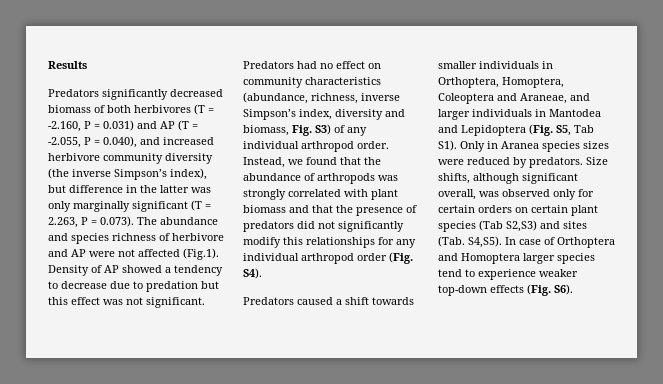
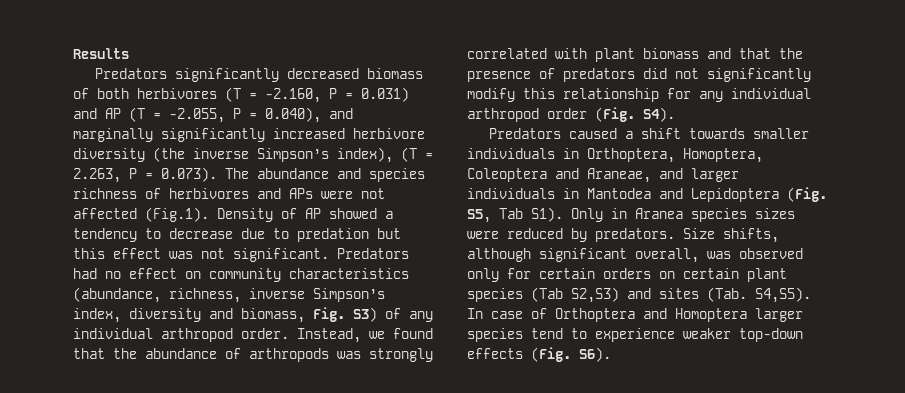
(160, 141) none -> [73,128,265,142] marginally significantly
[103,153,163,164] community -> (425, 133) none
[48,185,211,193] [48,201,188,212] but difference in the latter was only marginally significant -> (393, 155) none
[172,233,224,241] [48,249,86,257] herbivore and AP -> [169,188,313,199] herbivores and APs
[306,237,375,248] relationships -> [563,88,659,102] relationship

